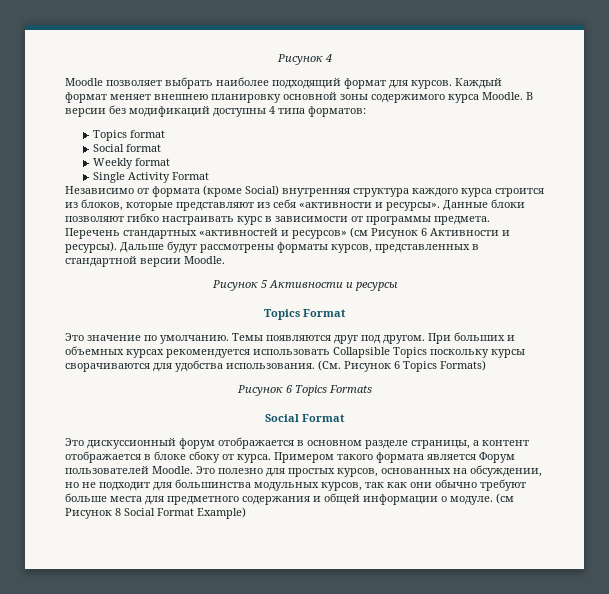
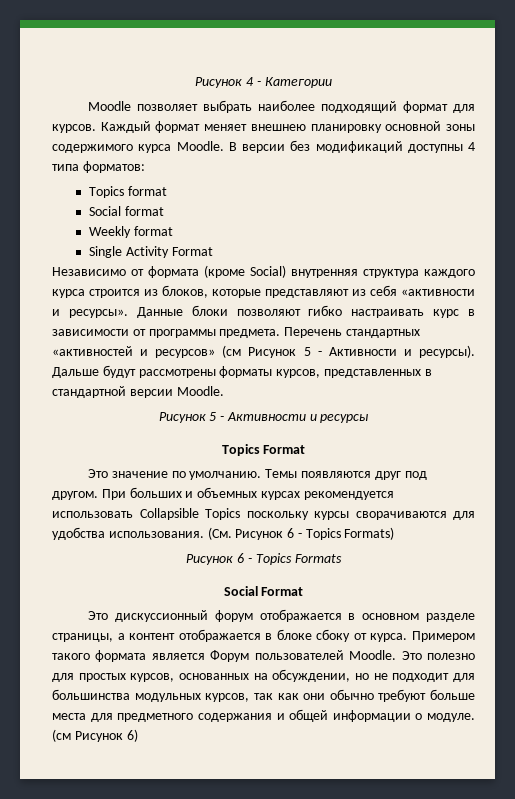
(332, 58) none -> [256,77,332,88] - Категории
[421,228,427,236] 6 -> [303,347,322,356] 5 -
(267, 284) none -> [220,416,225,421] -
(400, 365) none -> [297,533,302,538] -
(293, 389) none -> [248,558,252,563] -
[115,507,246,519] 8 Social Format Example) -> [126,729,138,742] 6)

